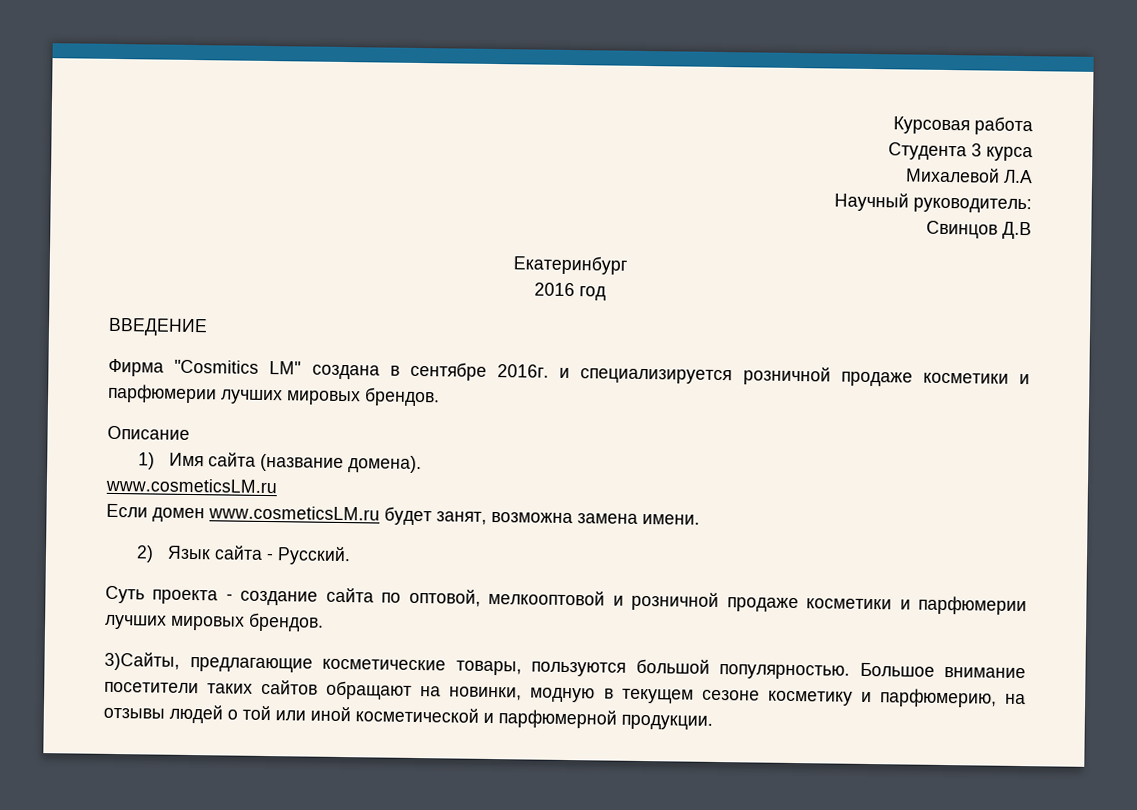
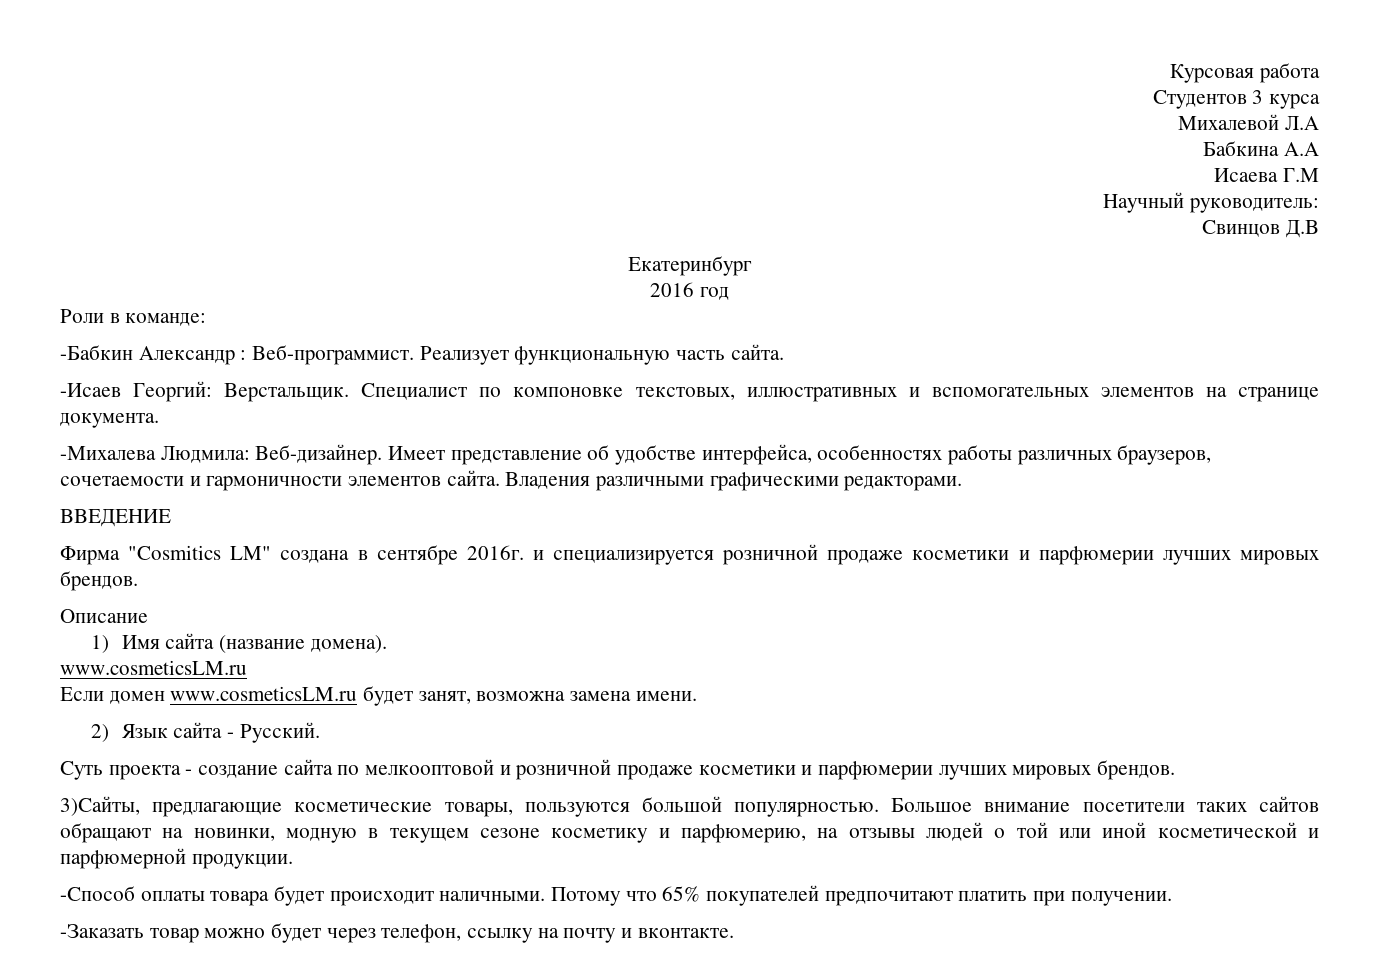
[888,142,967,161] Студента -> [1152,90,1247,109] Студентов
(1033, 176) none -> [1203,141,1319,156] [1214,168,1319,182] // Бабкина А.А // Исаева Г.М
(606, 293) none -> [60,309,207,326] [60,344,784,365] [60,381,1319,402] [60,413,159,428] [60,444,1212,465] [60,470,963,491] // Роли в команде: // -Бабкин Александр : Веб-программист. Реализует функциональную часть сайта. // -Исаев Георгий: Верстальщик. Специалист по компоновке текстовых, иллюстративных и вспомогательных элементов на странице документа. // -Михалева Людмила: Веб-дизайнер. Имеет представление об удобстве интерфейса, особенностях работы различных браузеров, сочетаемости и гармоничности элементов сайта. Владения различными графическими редакторами.
[408,588,481,607] оптовой, -> (360, 770) none
(713, 722) none -> [60,885,1172,906] [60,923,734,943] // -Способ оплаты товара будет происходит наличными. Потому что 65% покупателей предпочитают платить при получении. // -Заказать товар можно будет через телефон, ссылку на почту и вконтакте.

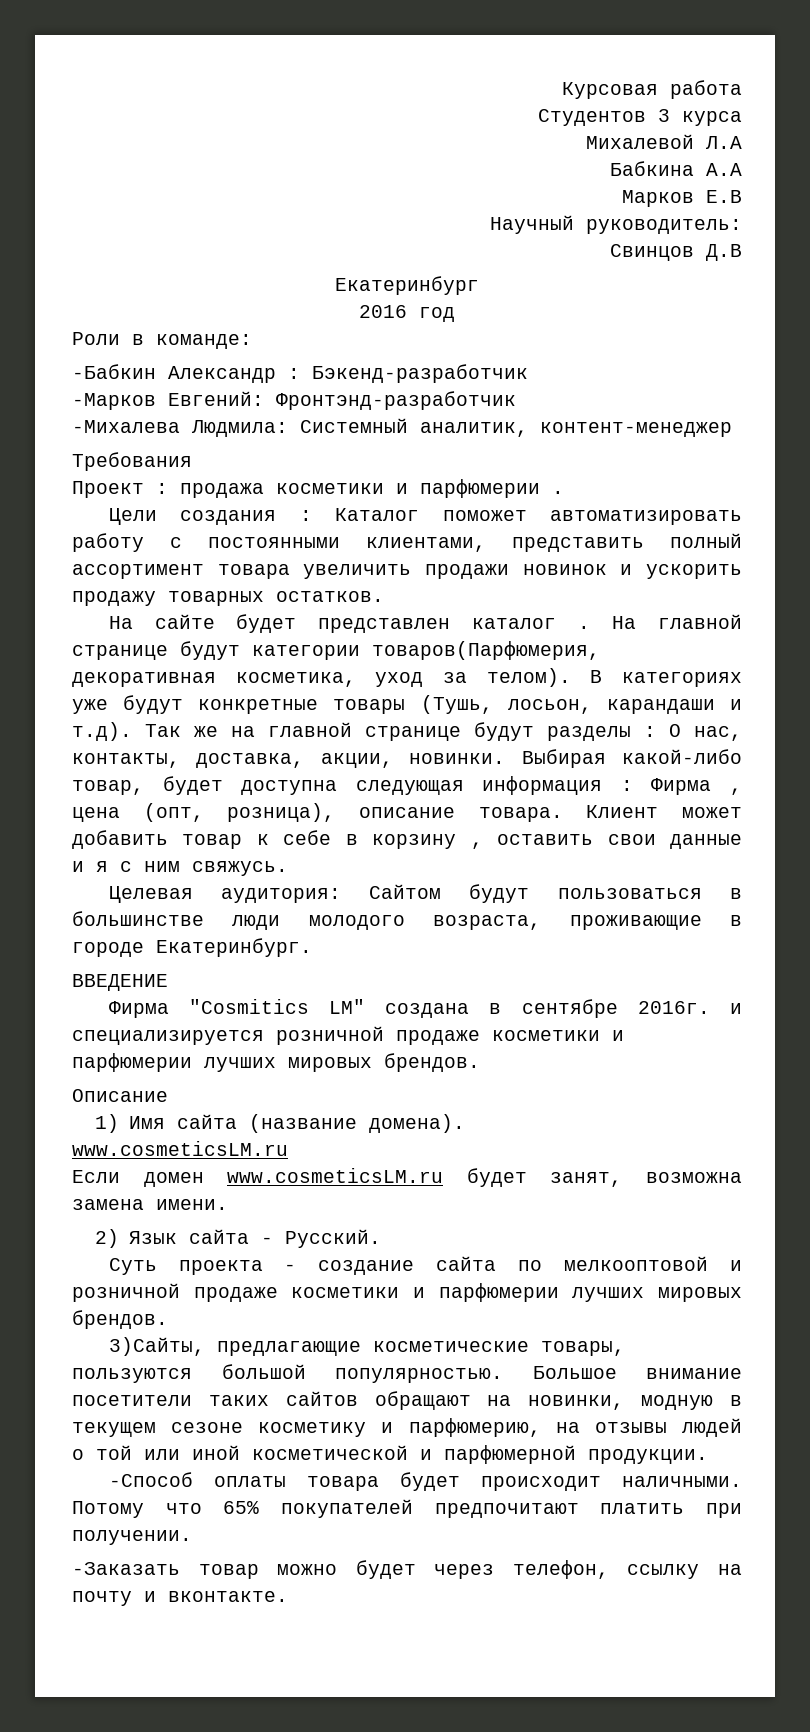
[1214,168,1319,182] Исаева Г.М -> [622,190,742,207] Марков Е.В
[252,344,784,365] [60,381,1319,402] [60,413,159,428] [60,444,1212,465] [60,470,963,491] Веб-программист. Реализует функциональную часть сайта. // -Исаев Георгий: Верстальщик. Специалист по компоновке текстовых, иллюстративных и вспомогательных элементов на странице документа. // -Михалева Людмила: Веб-дизайнер. Имеет представление об удобстве интерфейса, особенностях работы различных браузеров, сочетаемости и гармоничности элементов сайта. Владения различными графическими редакторами. -> [312,364,528,383] [72,391,516,410] [72,418,732,437] [72,452,192,471] [72,479,564,498] [108,508,742,525] [72,533,742,552] [72,564,742,579] [72,591,384,606] [108,614,742,633] [72,641,600,660] [72,668,742,687] [72,695,742,714] [72,722,742,741] [72,749,742,768] [72,776,742,795] [72,803,742,822] [72,830,743,849] [72,861,288,876] [108,884,742,903] [72,911,742,930] [72,938,312,957] Бэкенд-разработчик // -Марков Евгений: Фронтэнд-разработчик // -Михалева Людмила: Системный аналитик, контент-менеджер // Требования // Проект : продажа косметики и парфюмерии . // Цели создания : Каталог поможет автоматизировать работу с постоянными клиентами, представить полный ассортимент товара увеличить продажи новинок и ускорить продажу товарных остатков. // На сайте будет представлен каталог . На главной странице будут категории товаров(Парфюмерия, декоративная косметика, уход за телом). В категориях уже будут конкретные товары (Тушь, лосьон, карандаши и т.д). Так же на главной странице будут разделы : О нас, контакты, доставка, акции, новинки. Выбирая какой-либо товар, будет доступна следующая информация : Фирма , цена (опт, розница), описание товара. Клиент может добавить товар к себе в корзину , оставить свои данные и я с ним свяжусь. // Целевая аудитория: Сайтом будут пользоваться в большинстве люди молодого возраста, проживающие в городе Екатеринбург.

